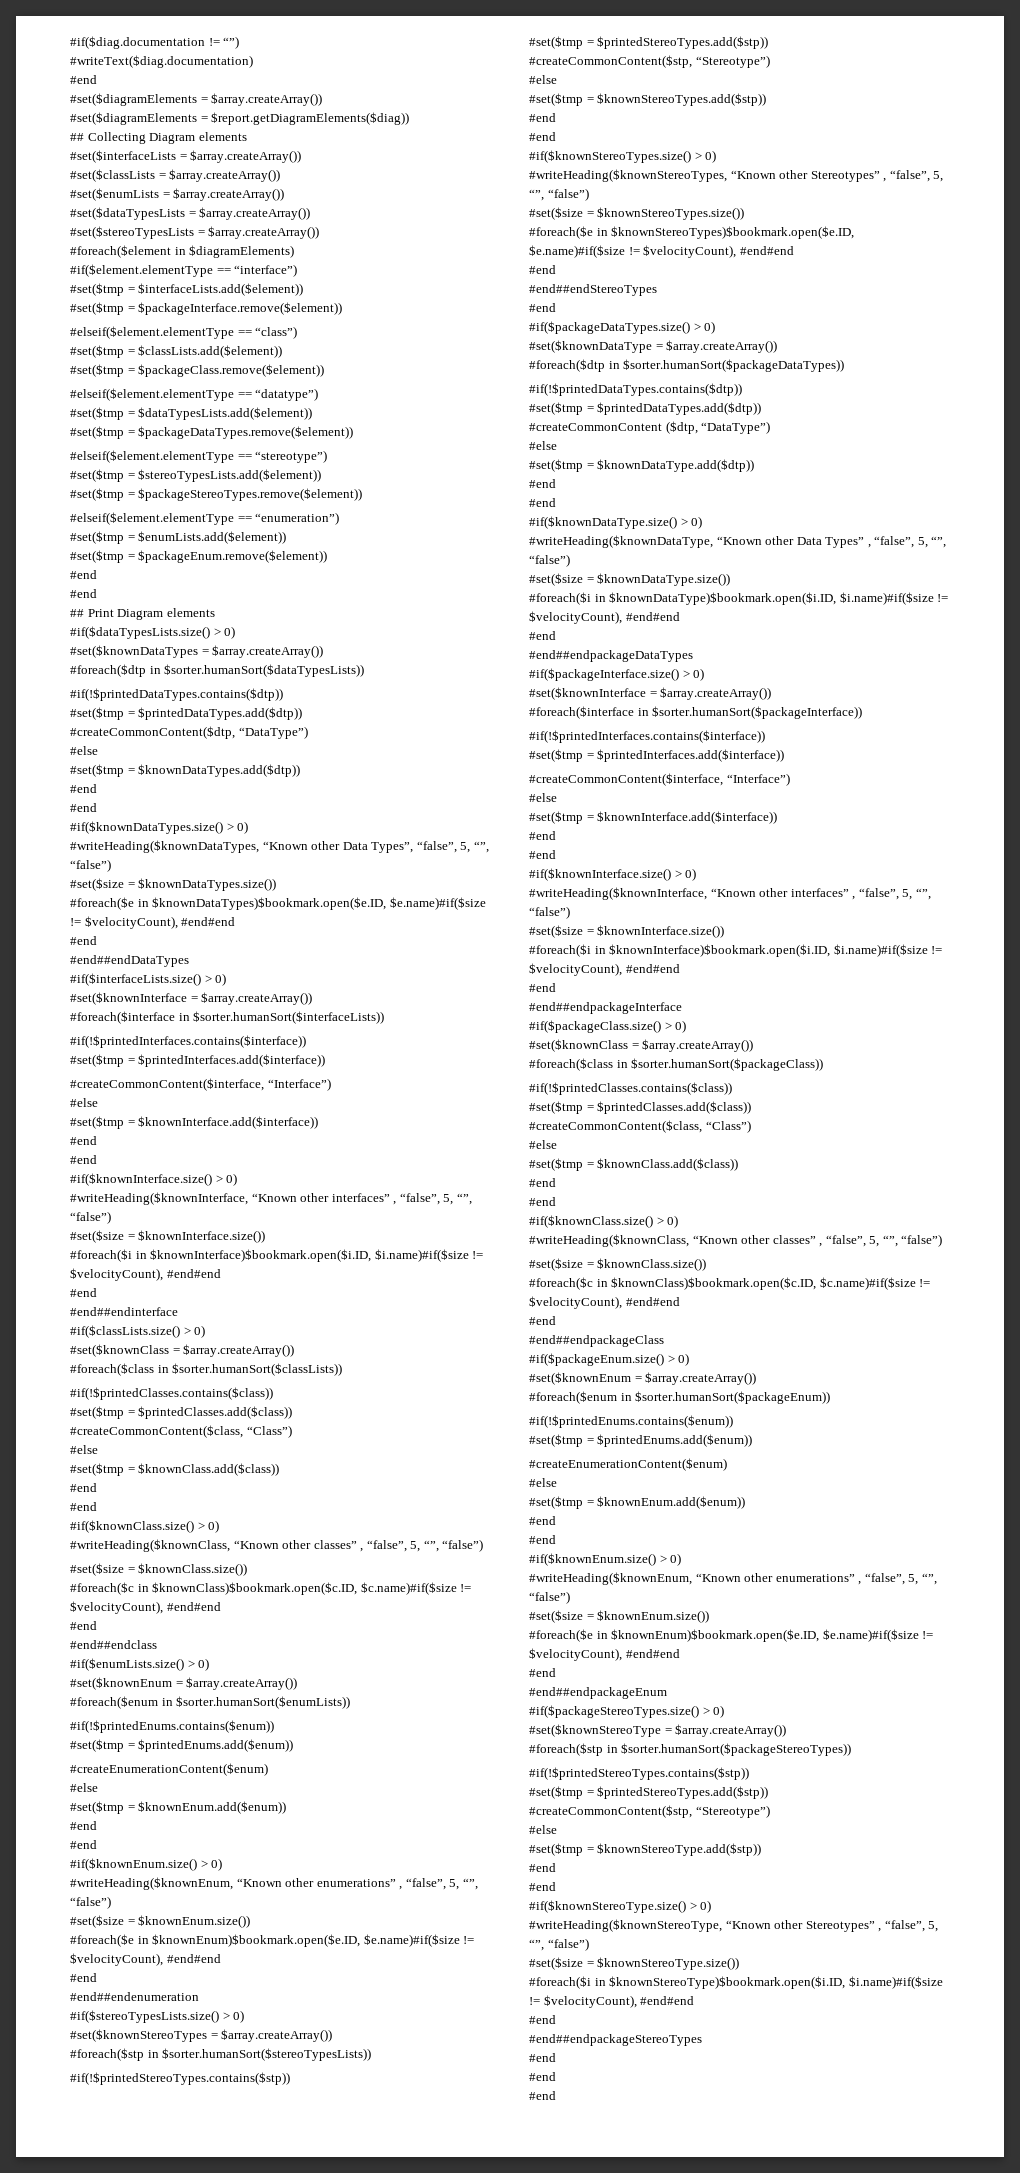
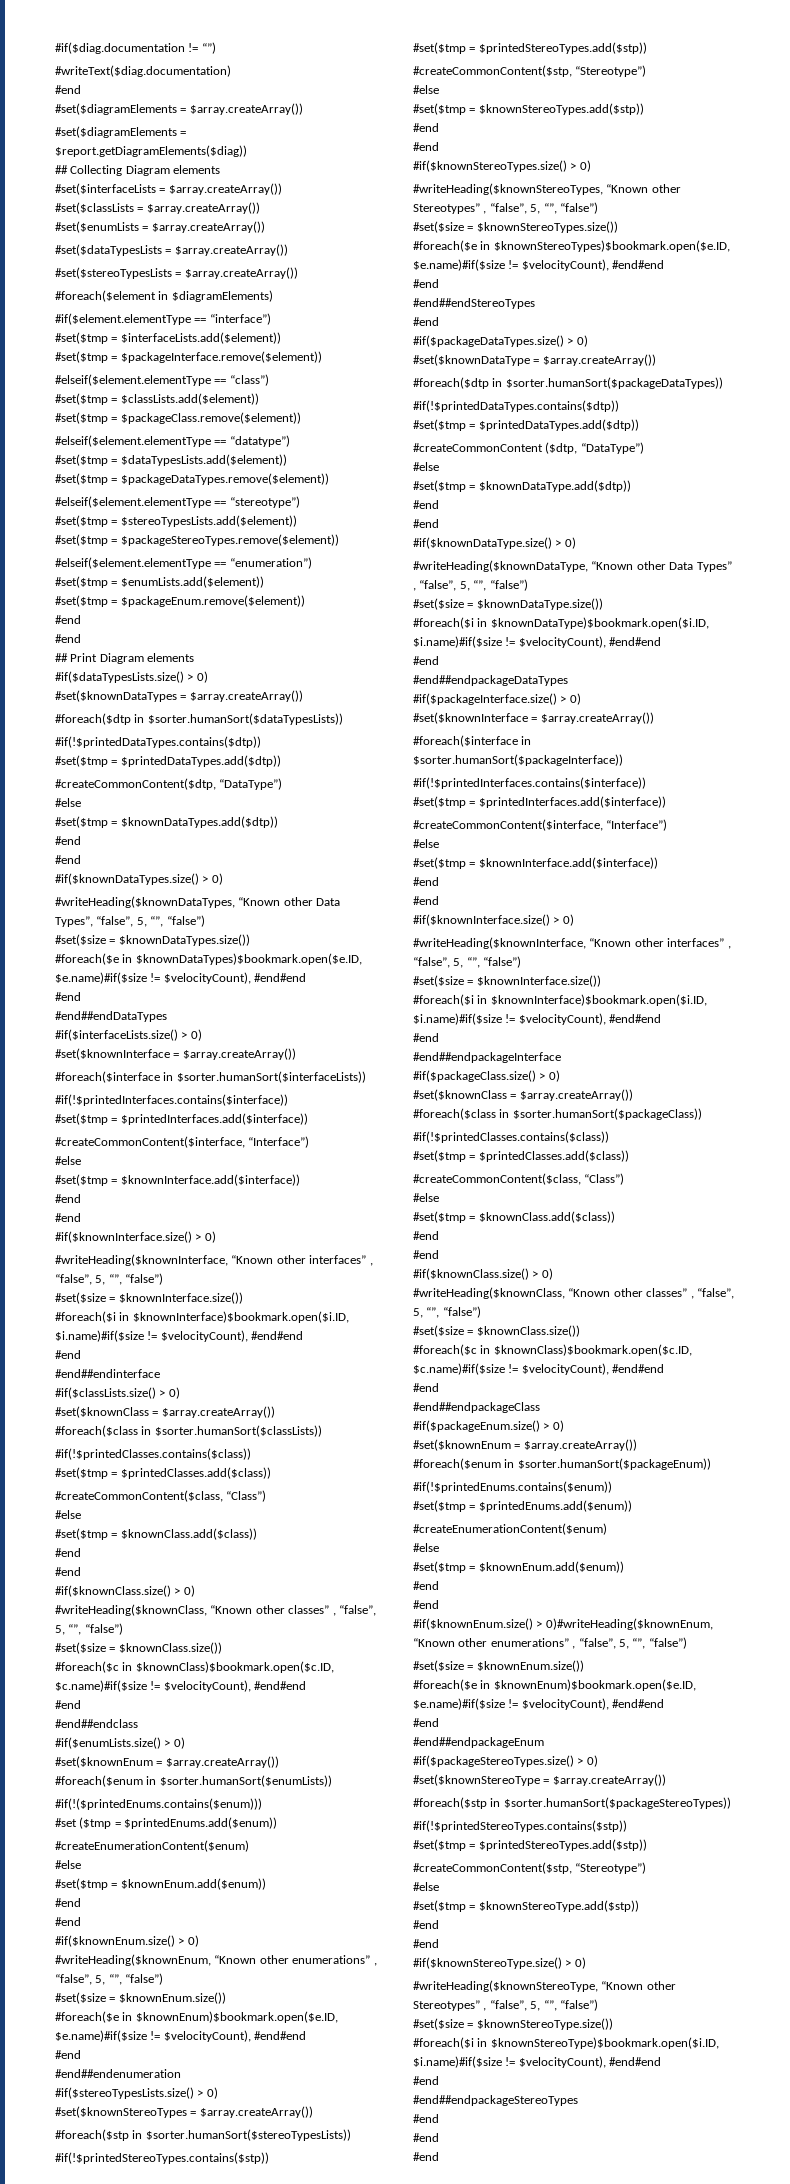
[70,1720,274,1733] [70,1739,124,1752] #if(!$printedEnums.contains($enum)) // #set($tmp -> [55,1798,262,1810] [55,1817,112,1829] #if(!($printedEnums.contains($enum))) // #set ($tmp
[670,1553,682,1566] [529,1572,692,1585] 0) // #writeHeading($knownEnum, -> [545,1618,713,1630] 0)#writeHeading($knownEnum,

